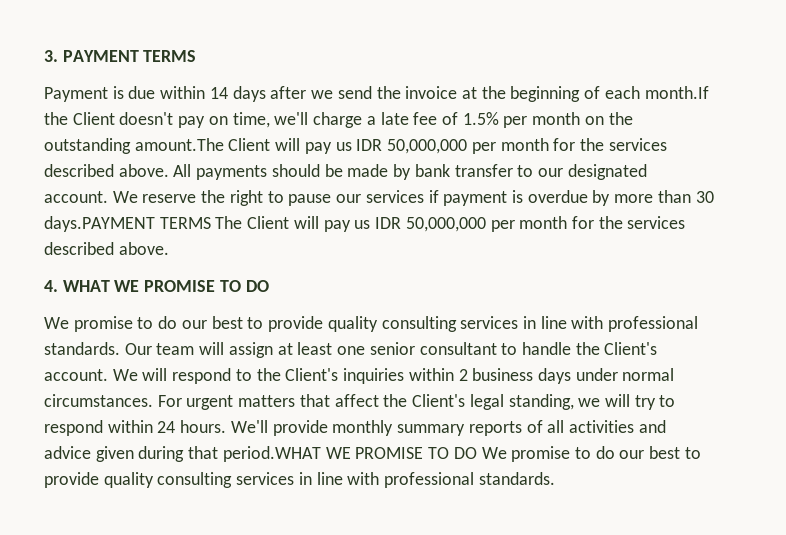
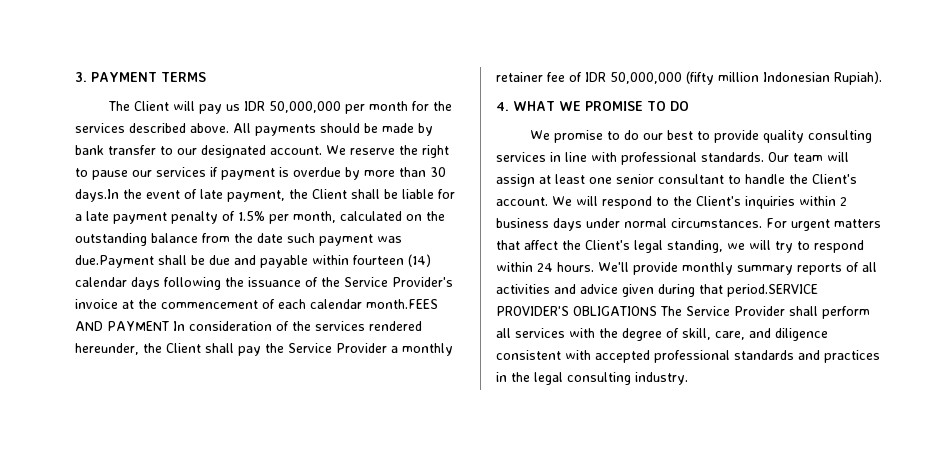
[44,86,709,102] [44,112,633,128] [44,138,224,154] Payment is due within 14 days after we send the invoice at the beginning of each month.If the Client doesn't pay on time, we'll charge a late fee of 1.5% per month on the outstanding amount.The -> [107,101,130,111] The
[44,216,686,232] [44,242,169,255] days.PAYMENT TERMS The Client will pay us IDR 50,000,000 per month for the services described above. -> [75,189,455,202] [75,211,445,224] [75,233,402,246] [75,254,431,268] [75,277,453,290] [75,299,438,309] [75,321,422,331] [75,343,453,356] [496,71,882,85] days.In the event of late payment, the Client shall be liable for a late payment penalty of 1.5% per month, calculated on the outstanding balance from the date such payment was due.Payment shall be due and payable within fourteen (14) calendar days following the issuance of the Service Provider's invoice at the commencement of each calendar month.FEES AND PAYMENT In consideration of the services rendered hereunder, the Client shall pay the Service Provider a monthly retainer fee of IDR 50,000,000 (fifty million Indonesian Rupiah).
[222,446,701,462] [44,472,555,488] period.WHAT WE PROMISE TO DO We promise to do our best to provide quality consulting services in line with professional standards. -> [727,284,818,297] [496,306,870,319] [496,328,828,341] [496,350,880,363] [496,372,688,385] period.SERVICE PROVIDER'S OBLIGATIONS The Service Provider shall perform all services with the degree of skill, care, and diligence consistent with accepted professional standards and practices in the legal consulting industry.

